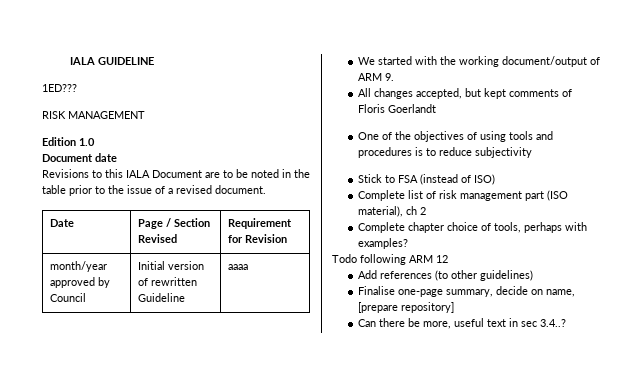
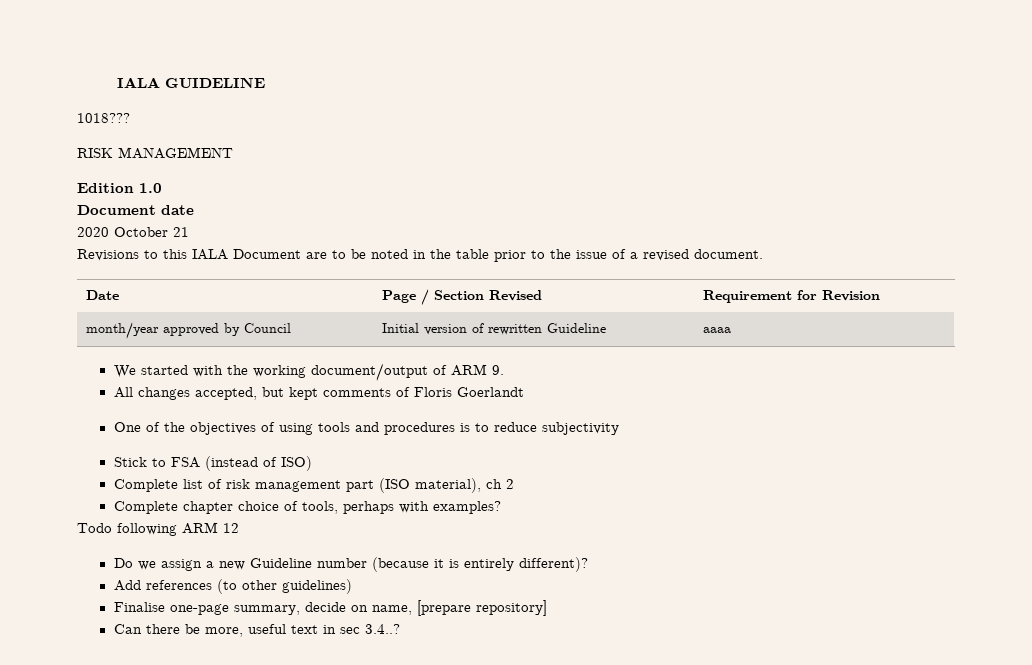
[42,84,77,92] 1ED??? -> [77,113,130,123] 1018???
(117, 157) none -> [77,227,189,237] // 2020 October 21
(448, 259) none -> [113,557,588,572] // Do we assign a new Guideline number (because it is entirely different)?

